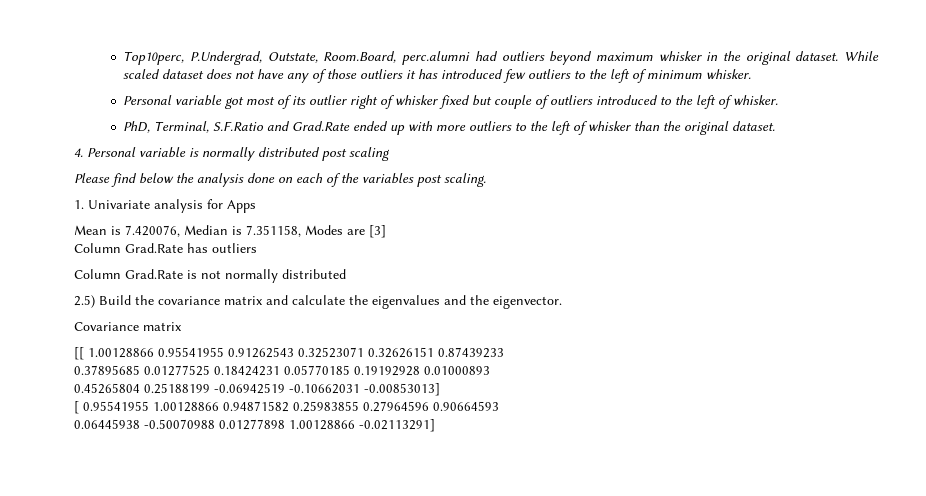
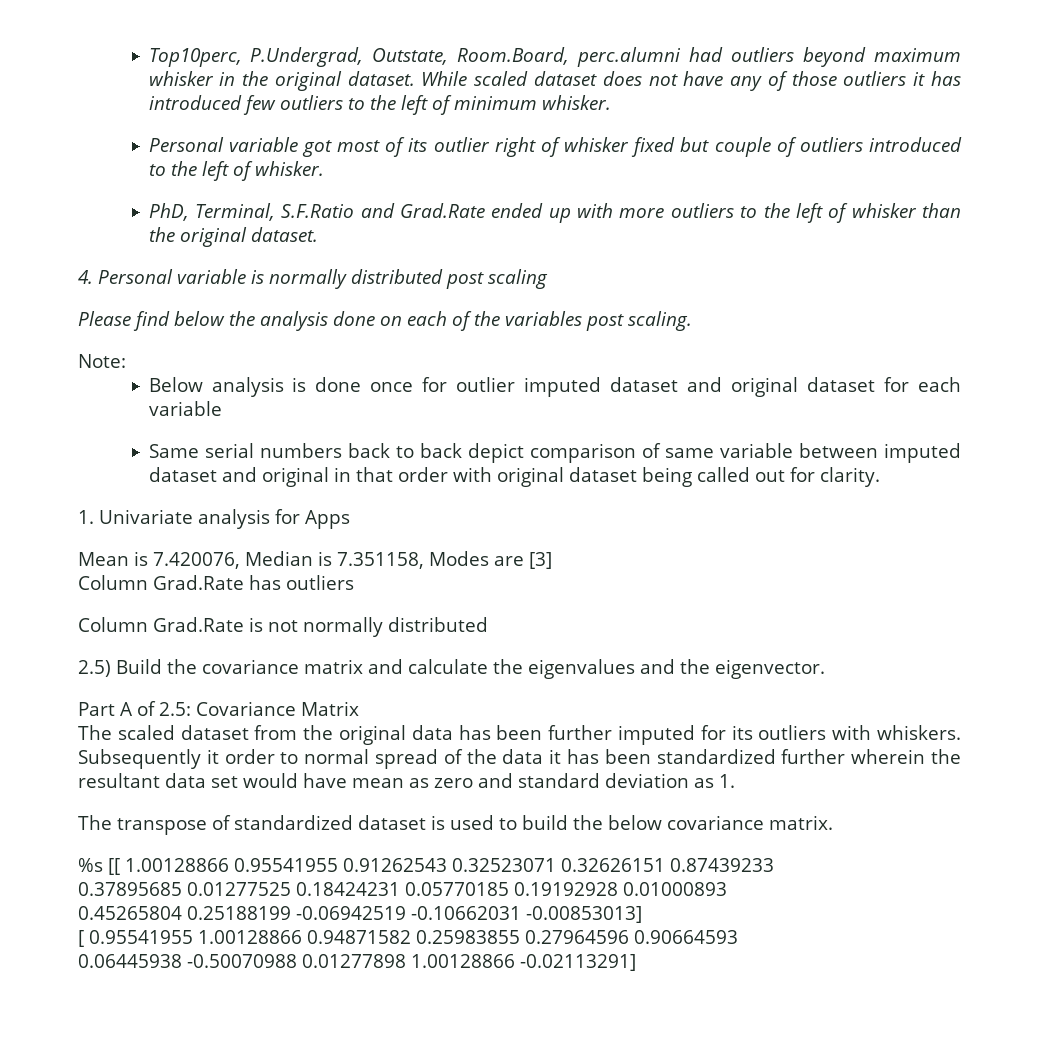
(486, 180) none -> [78,354,126,368] [148,377,961,397] [148,401,222,416] [148,443,962,463] [148,467,880,487] // Note: // Below analysis is done once for outlier imputed dataset and original dataset for each variable // Same serial numbers back to back depict comparison of same variable between imputed dataset and original in that order with original dataset being called out for clarity.
[74,322,182,331] Covariance matrix // -> [78,701,359,716] [78,725,961,745] [78,749,961,769] [78,773,735,788] [78,815,833,835] [78,858,103,872] Part A of 2.5: Covariance Matrix // The scaled dataset from the original data has been further imputed for its outliers with whiskers. Subsequently it order to normal spread of the data it has been standardized further wherein the resultant data set would have mean as zero and standard deviation as 1. // The transpose of standardized dataset is used to build the below covariance matrix. // %s

